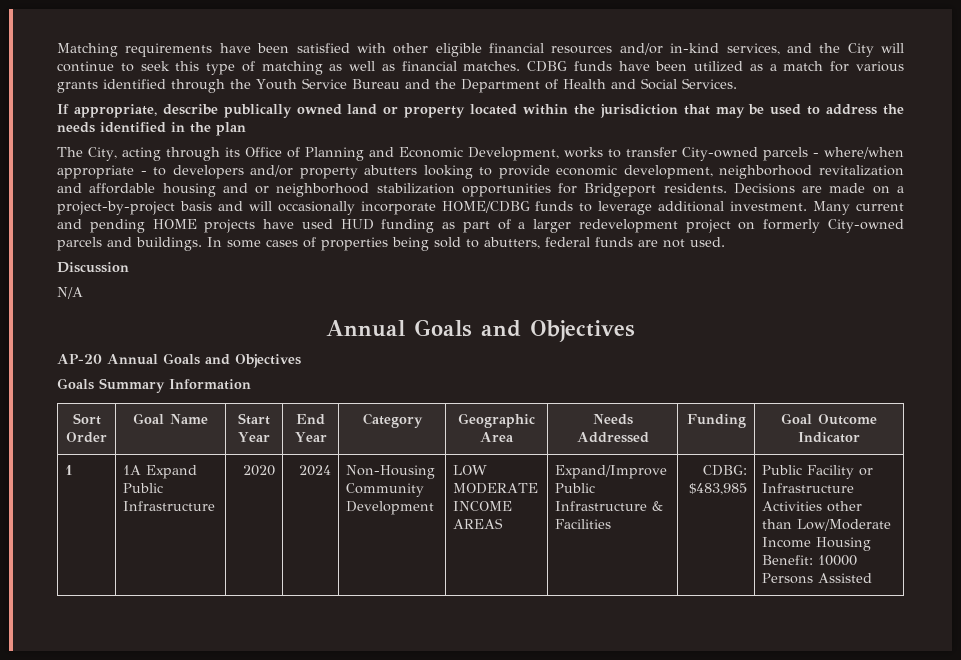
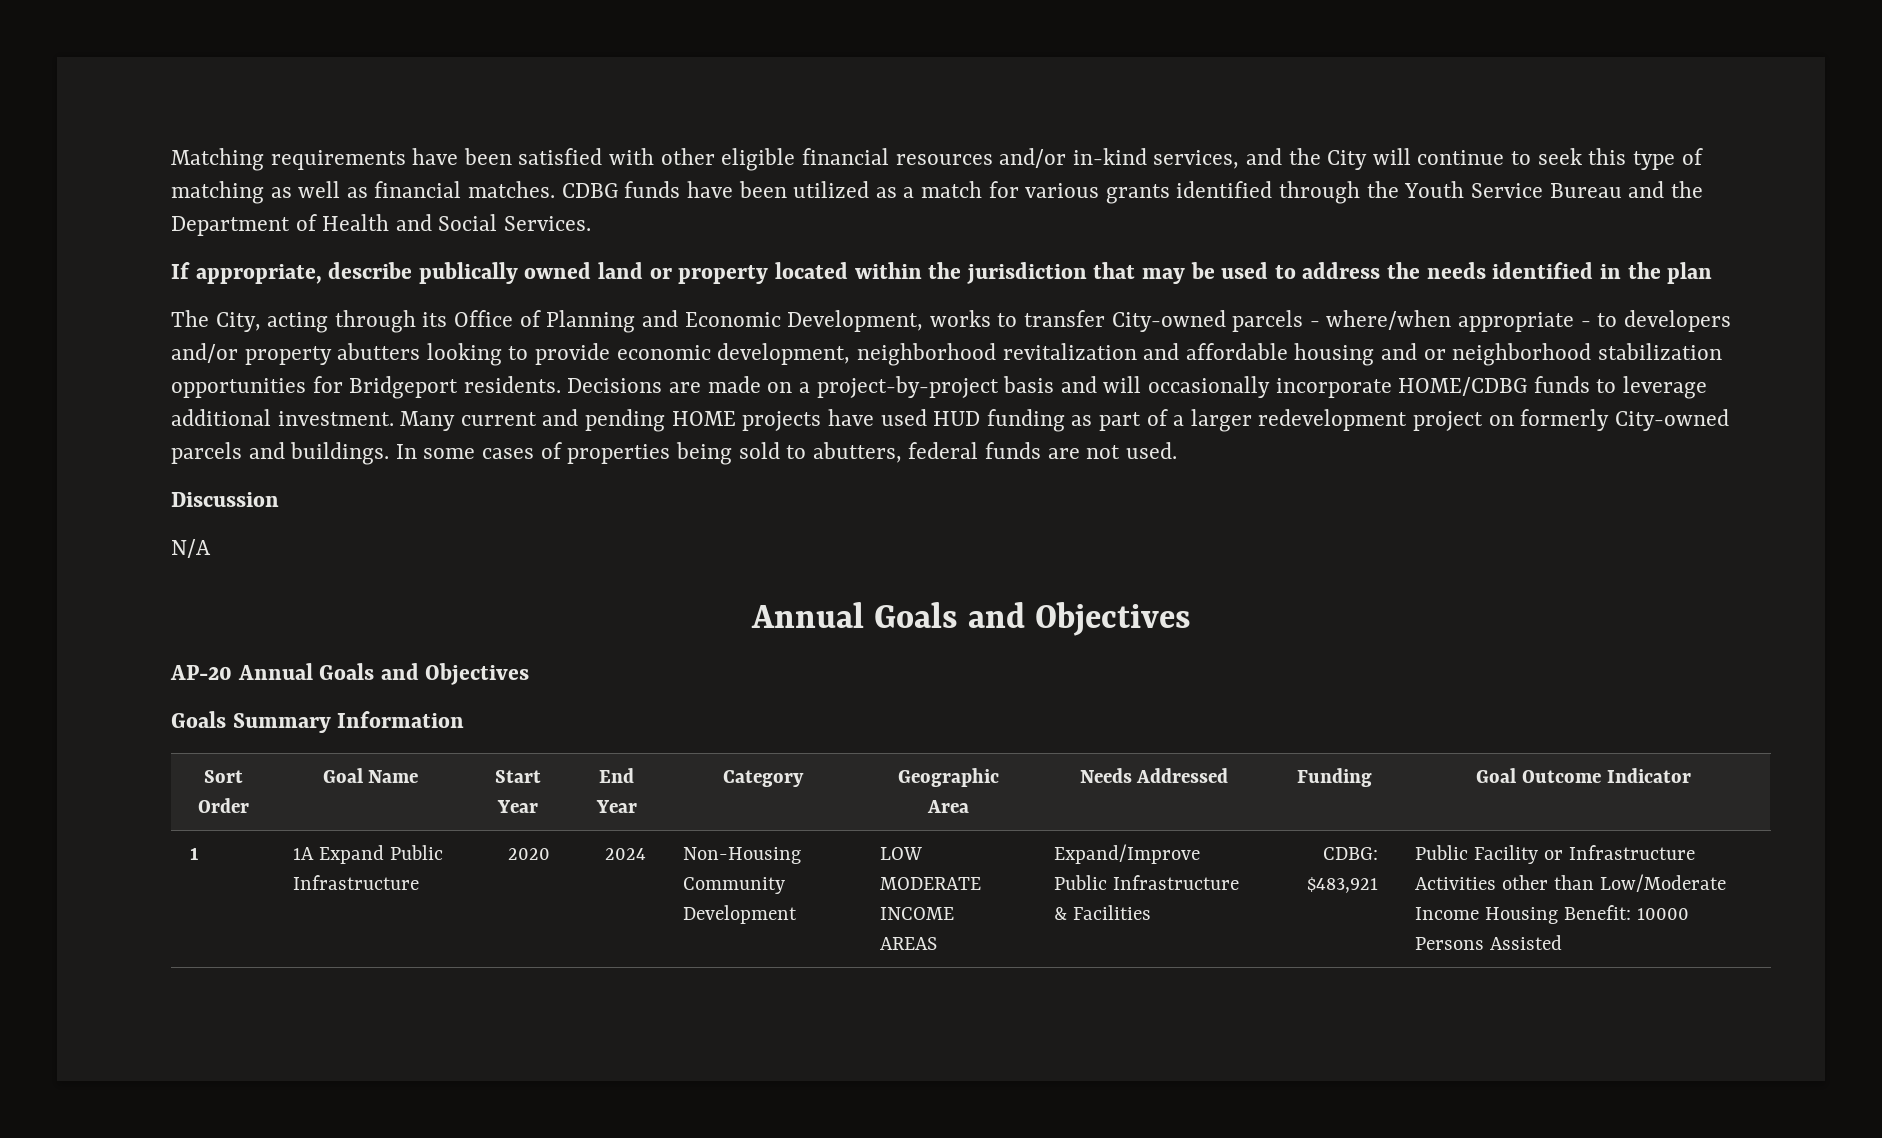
[688,483,747,495] $483,985 -> [1306,877,1378,893] $483,921

